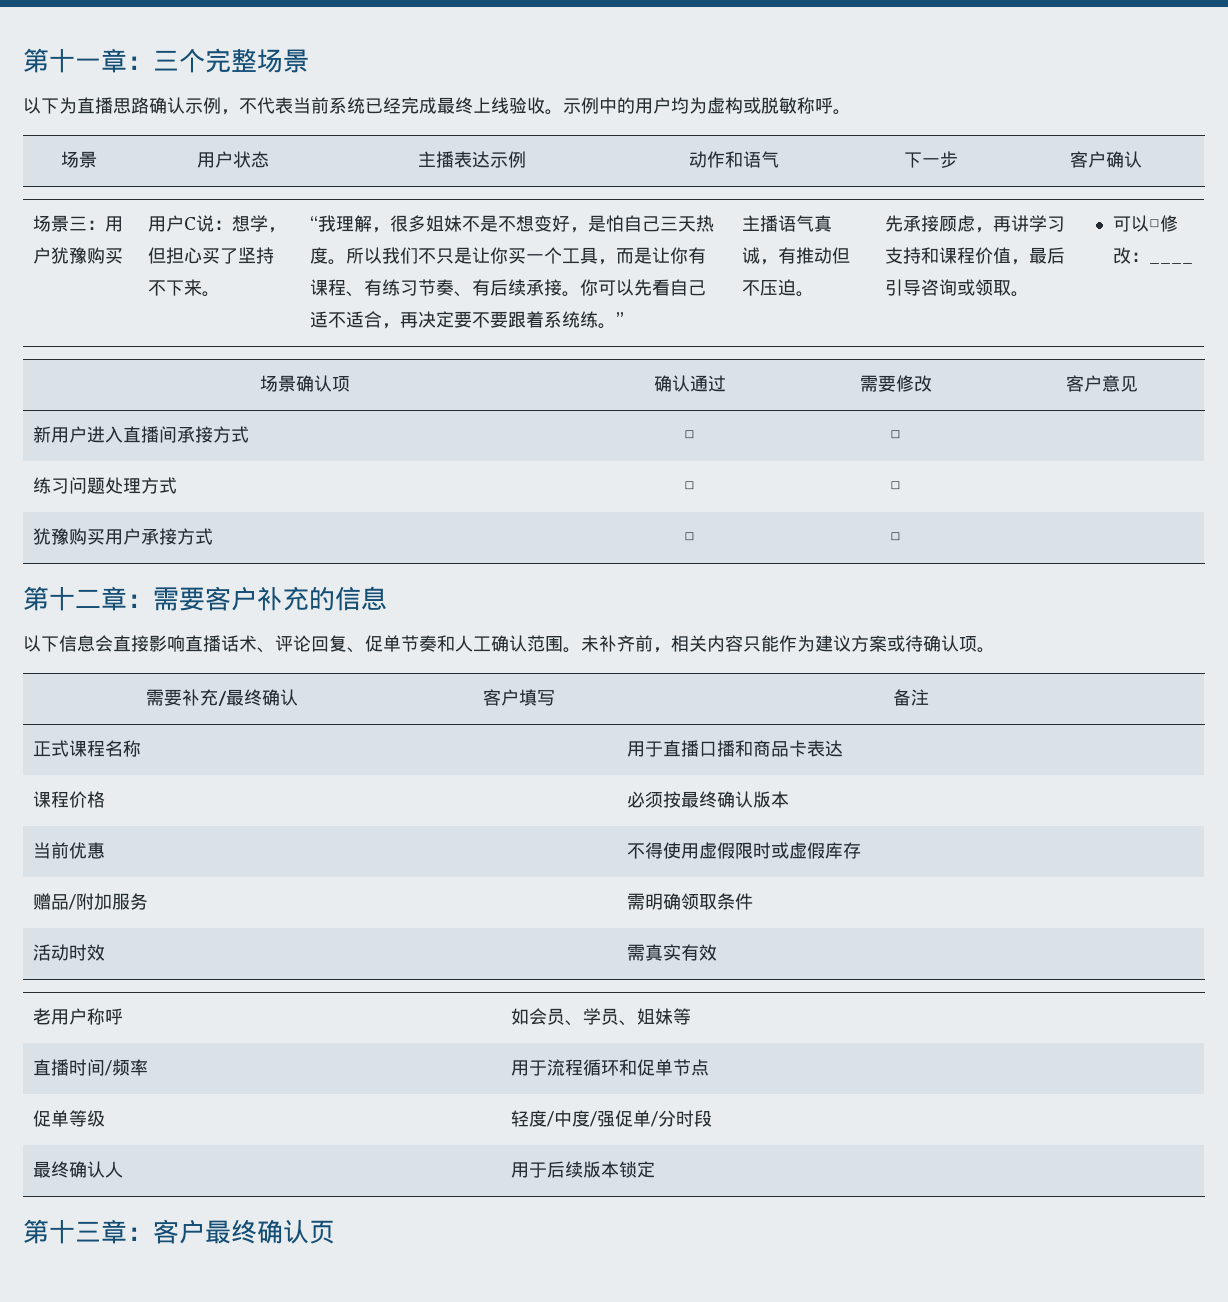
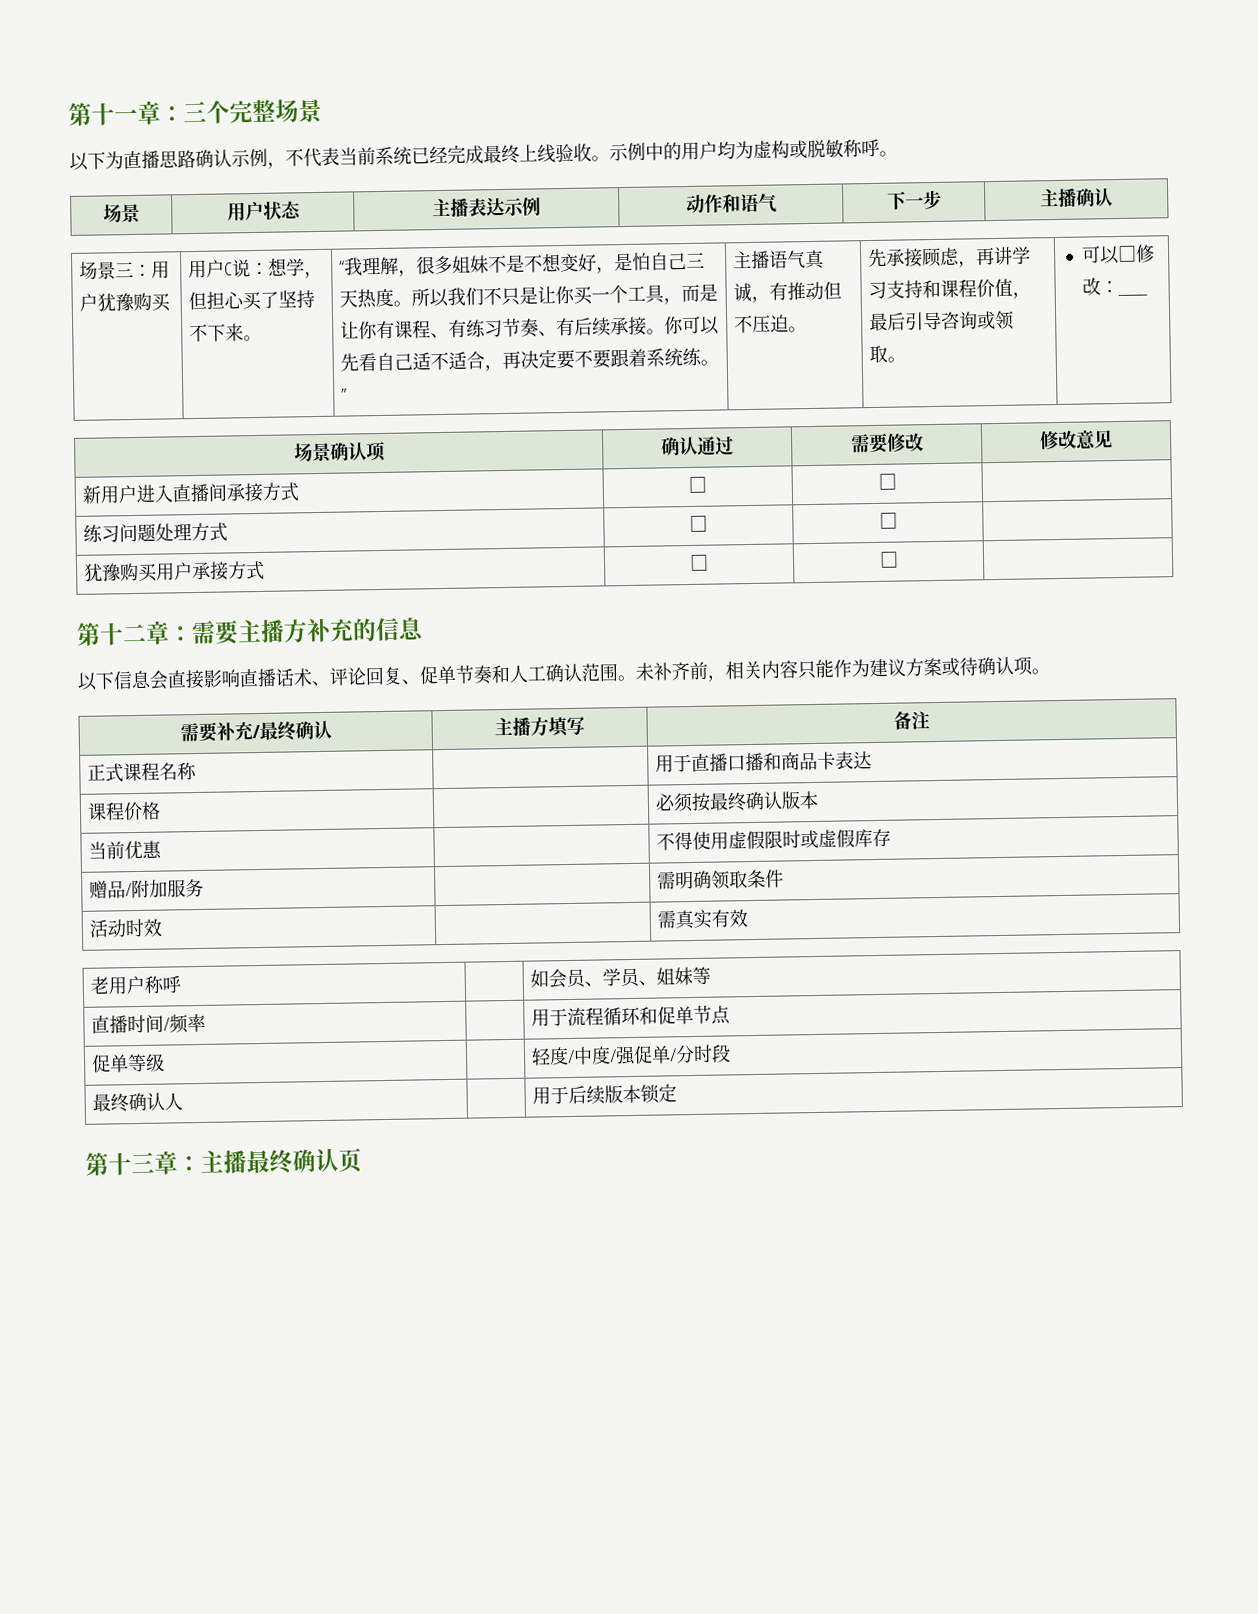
[1070,151,1106,168] 客户 -> [1040,188,1077,207] 主播
[1065,375,1102,392] 客户 -> [1039,430,1077,450] 修改
[205,586,257,611] 客户 -> [237,619,308,643] 主播方
[482,689,519,706] 客户 -> [494,716,549,737] 主播方
[153,1219,205,1244] 客户 -> [200,1150,247,1174] 主播

